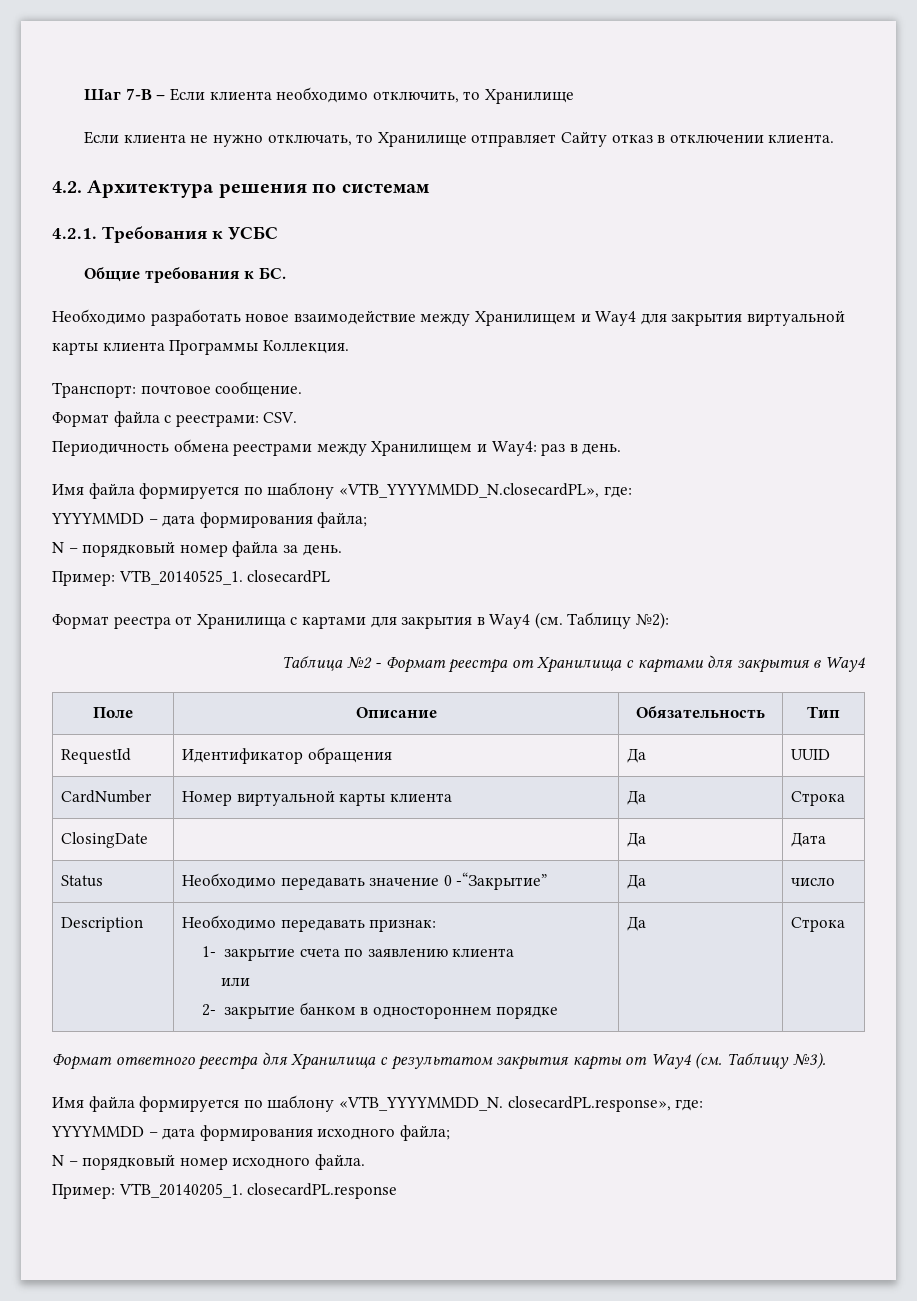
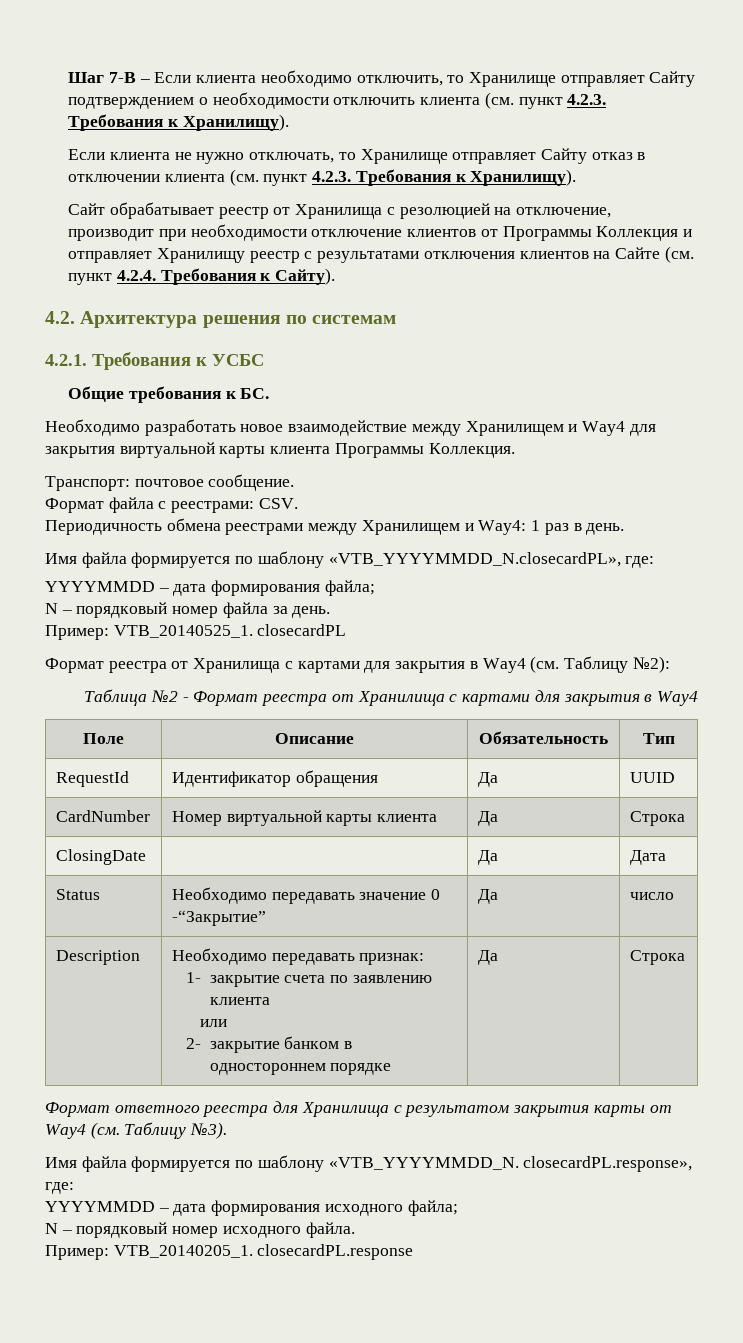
(575, 96) none -> [560,71,696,87] [68,92,607,109] [68,114,289,131] отправляет Сайту подтверждением о необходимости отключить клиента (см. пункт 4.2.3. Требования к Хранилищу).
[768,134,835,143] клиента. -> [164,169,577,186] [68,202,611,219] [68,224,692,241] [68,246,694,263] [68,268,336,285] клиента (см. пункт 4.2.3. Требования к Хранилищу). // Сайт обрабатывает реестр от Хранилища с резолюцией на отключение, производит при необходимости отключение клиентов от Программы Коллекция и отправляет Хранилищу реестр с результатами отключения клиентов на Сайте (см. пункт 4.2.4. Требования к Сайту).
(537, 448) none -> [531,520,541,531] 1

